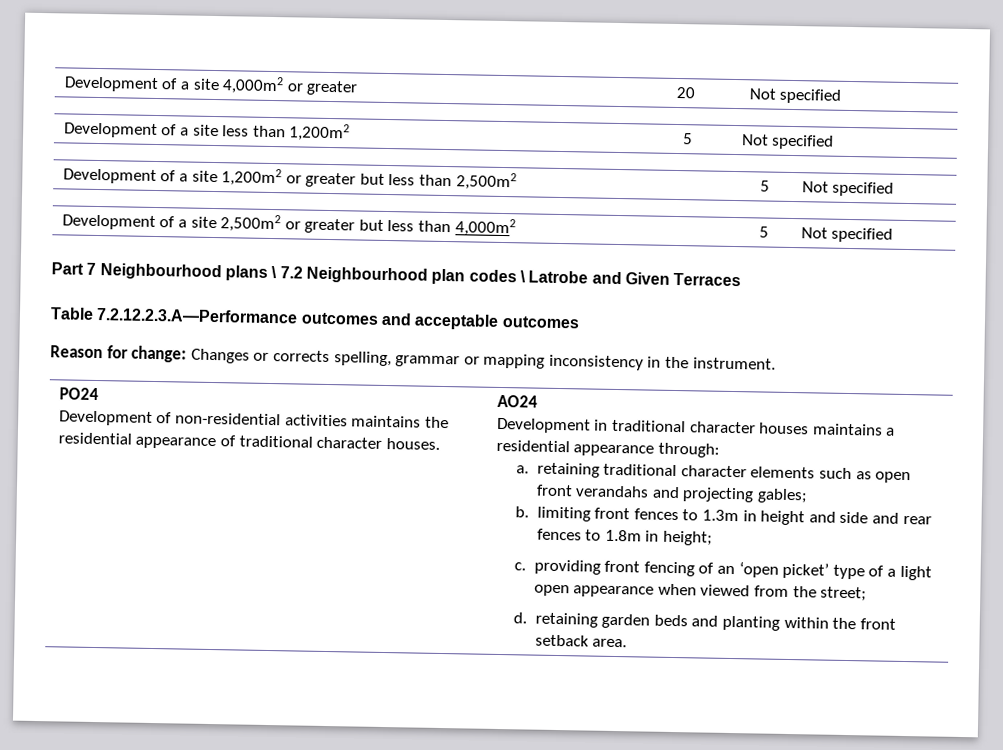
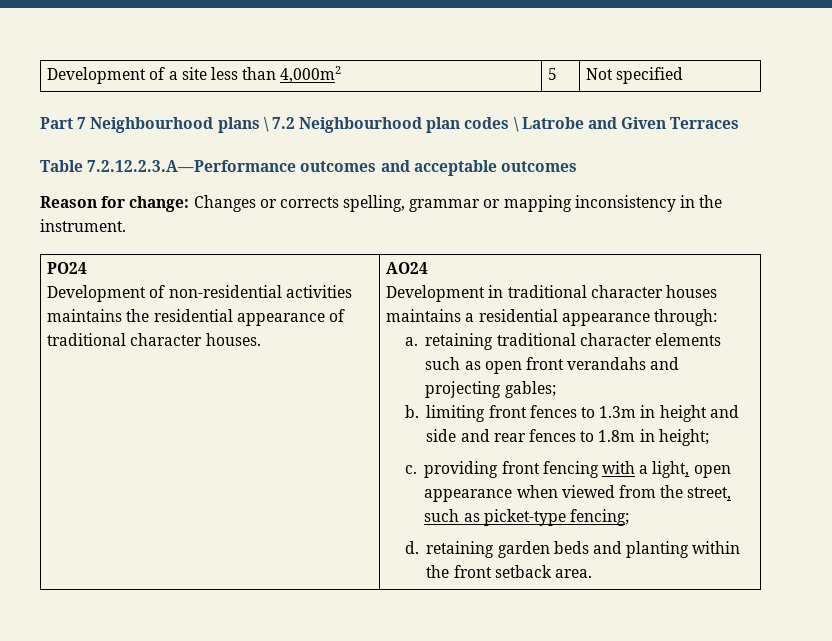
[63,76,359,96] [675,86,695,99] [748,88,842,104] [63,122,351,142] [682,133,693,145] [741,134,835,150] [62,168,517,191] [759,180,770,192] [801,181,895,197] [61,214,384,234] Development of a site 4,000m2 or greater | 20 | Not specified // Development of a site less than 1,200m2 | 5 | Not specified // Development of a site 1,200m2 or greater but less than 2,500m2 | 5 | Not specified // Development of a site 2,500m2 or greater but -> [47,67,207,84] Development of a site
[698,561,932,581] of an ‘open picket’ type of a light -> [602,461,690,478] with a light,
[820,586,868,602] street; -> [687,487,732,501] [424,509,630,526] street, such as picket-type fencing;

